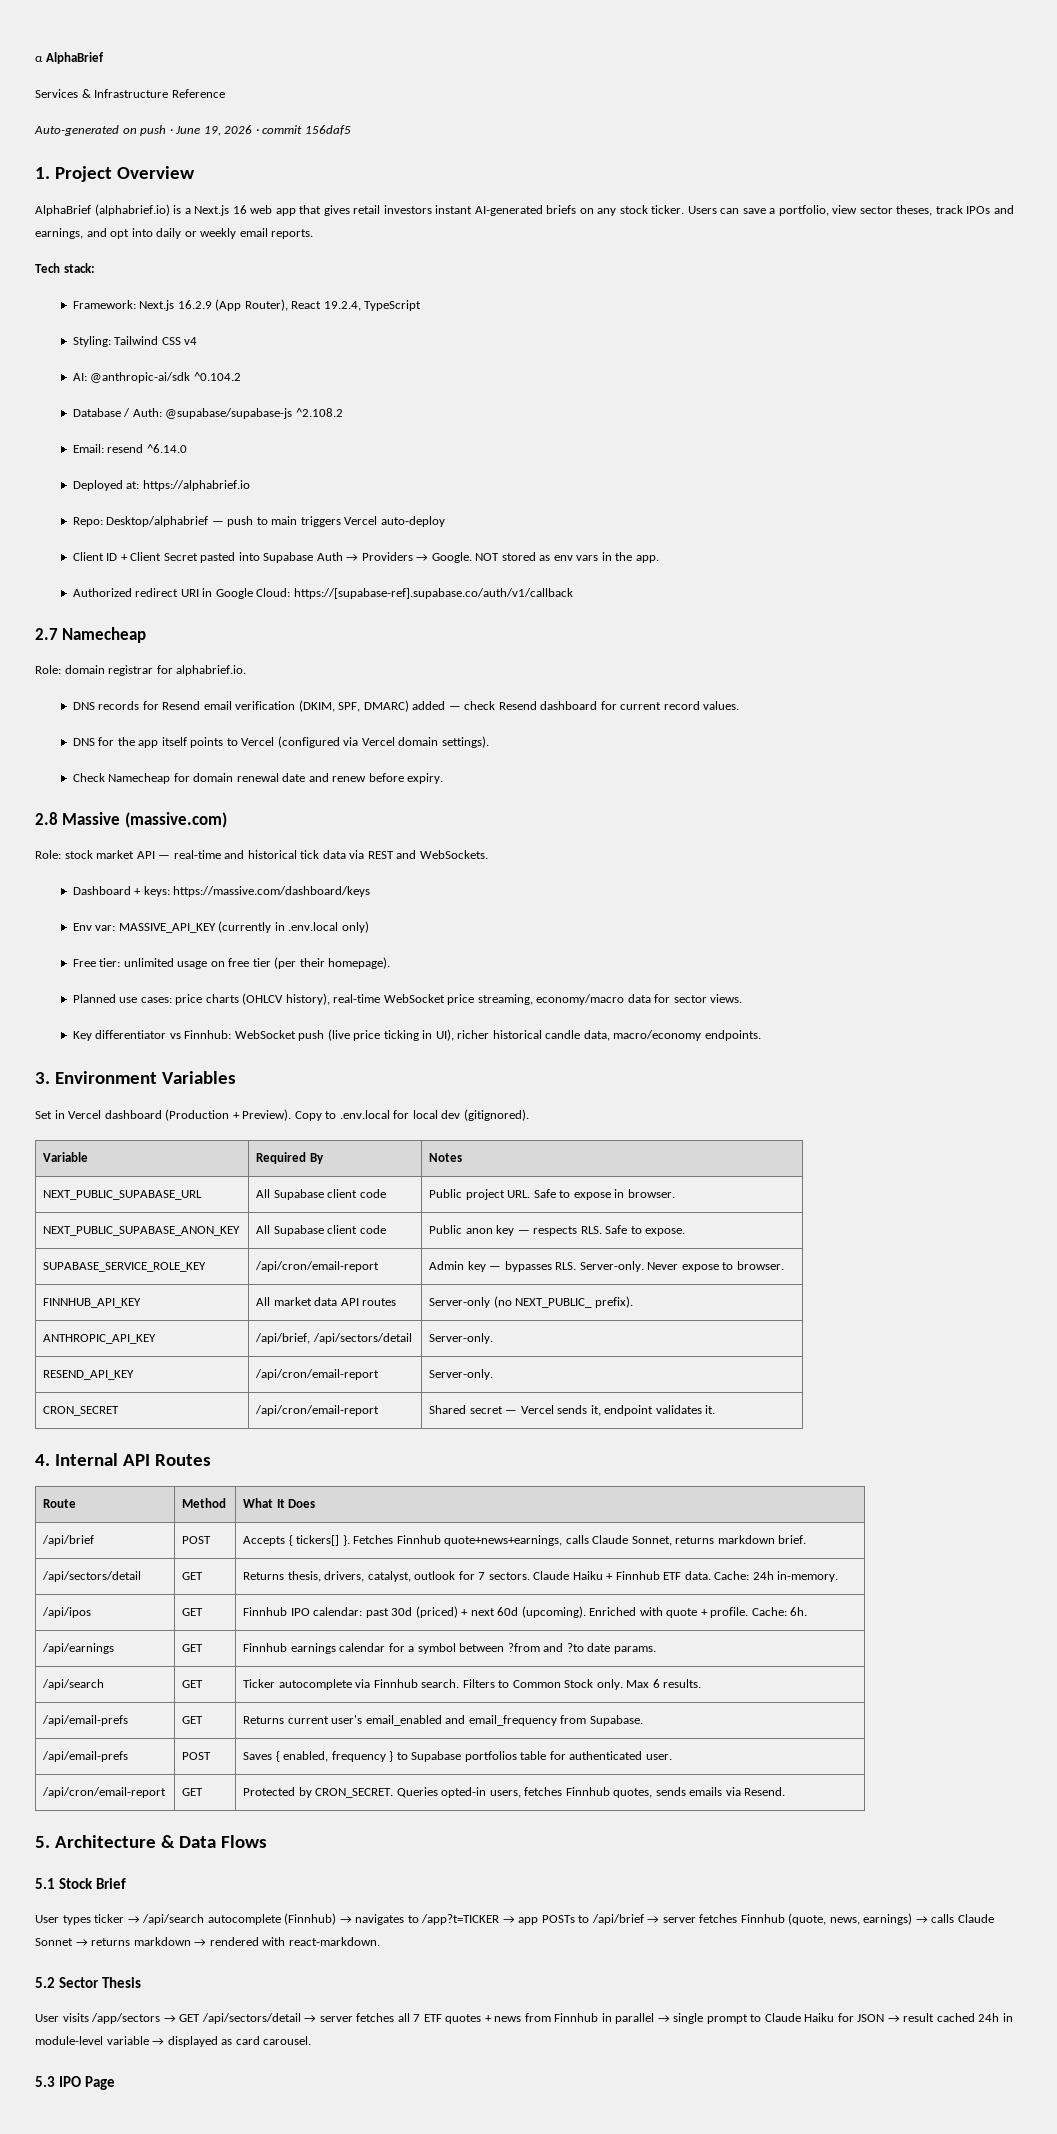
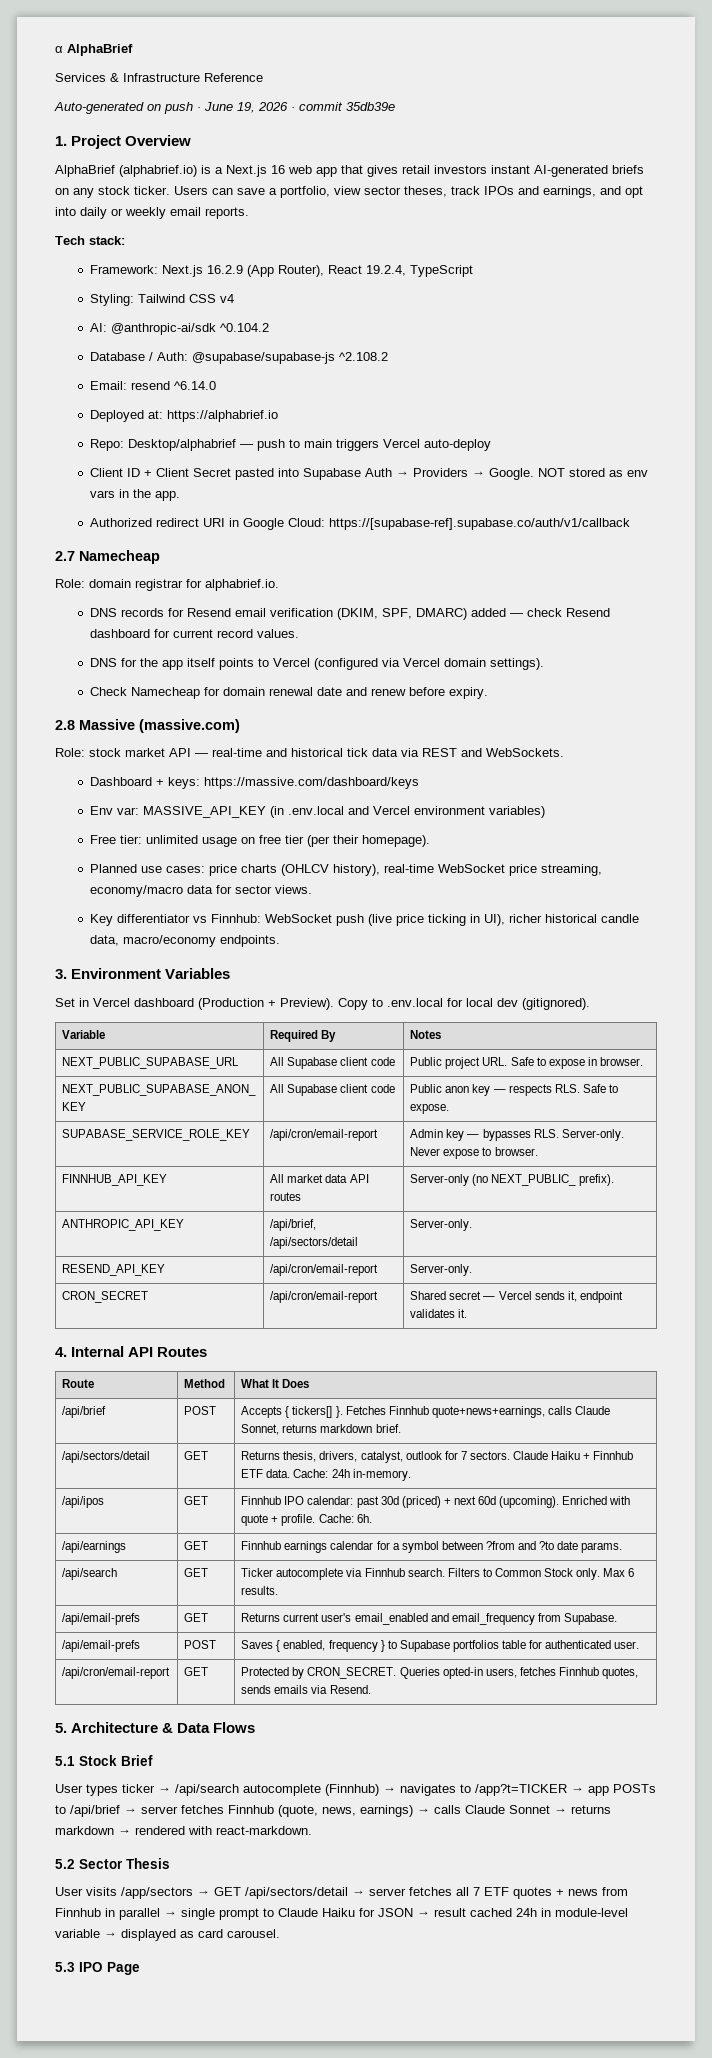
[304,125,351,135] 156daf5 -> [346,102,395,111] 35db39e
[218,921,369,933] (currently in .env.local only) -> [269,806,545,818] (in .env.local and Vercel environment variables)

